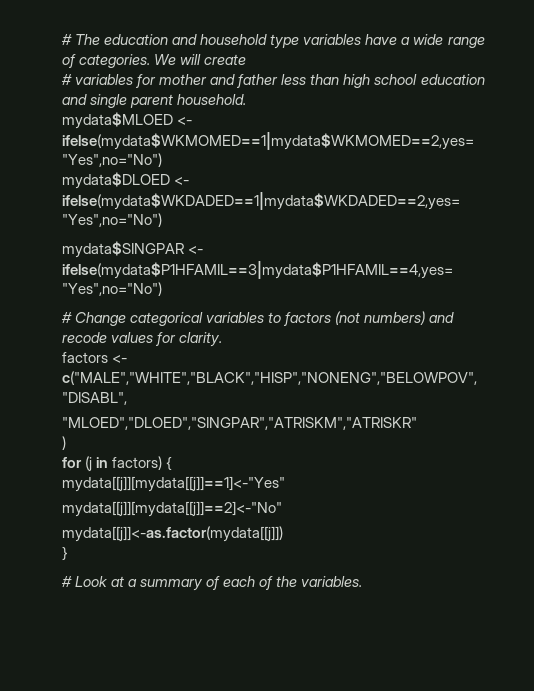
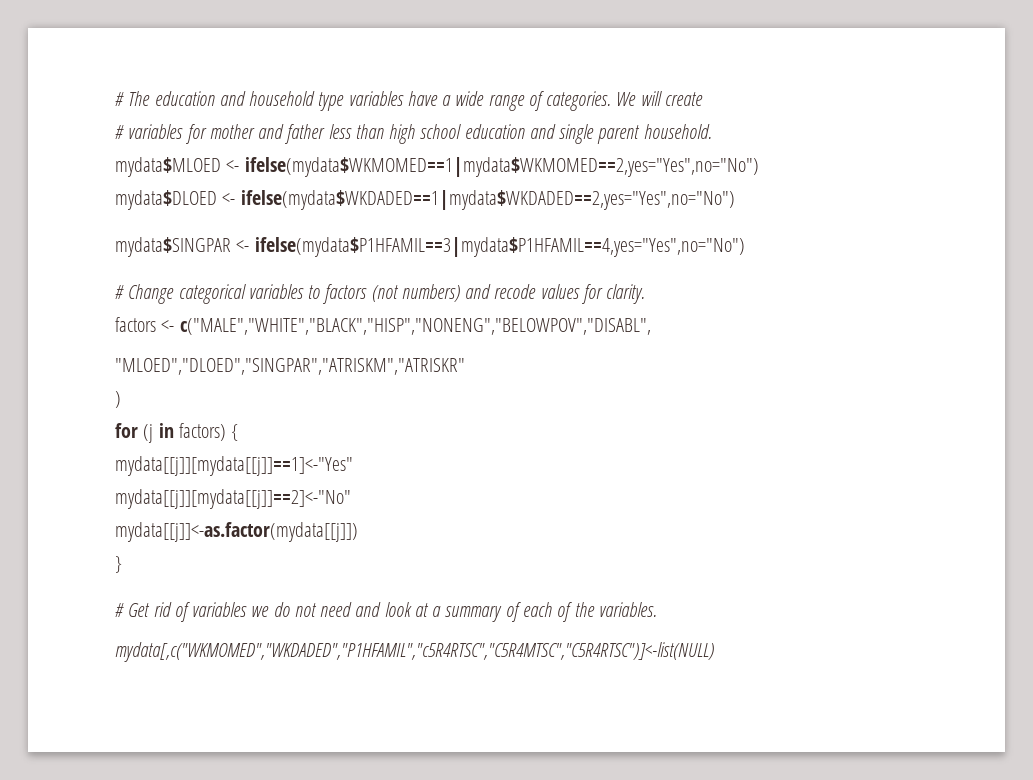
[75,576,109,587] Look -> [128,602,412,622] Get rid of variables we do not need and look
(363, 581) none -> [115,642,714,662] // mydata[,c("WKMOMED","WKDADED","P1HFAMIL","c5R4RTSC","C5R4MTSC","C5R4RTSC")]<-list(NULL)

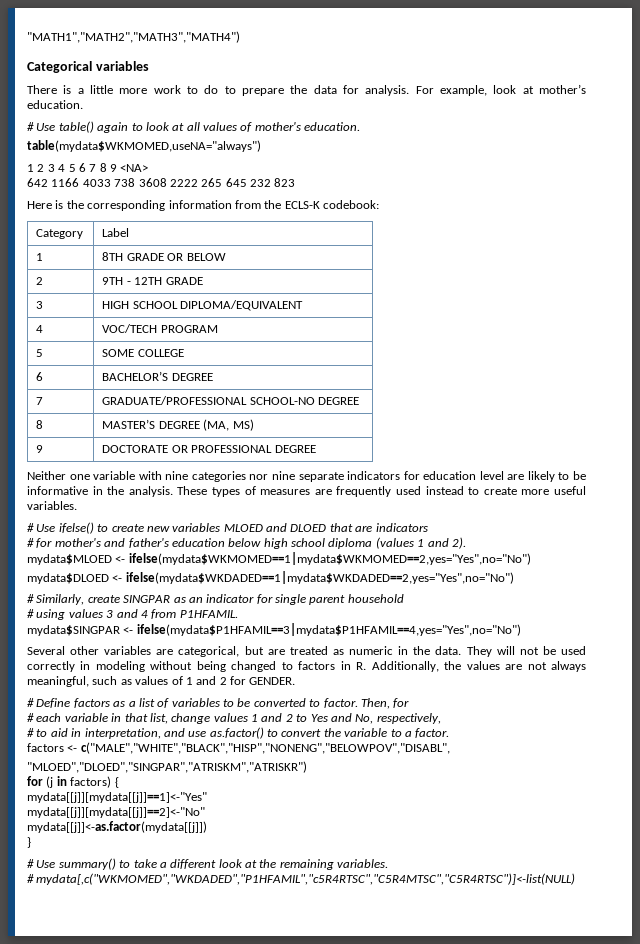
[115,91,703,111] [115,124,712,144] # The education and household type variables have a wide range of categories. We will create // # variables for mother and father less than high school education and single parent household. -> [27,31,240,43] [27,61,149,73] [27,84,586,96] [27,100,83,109] [27,121,361,133] [27,140,261,152] [27,163,149,172] [27,178,296,187] [27,200,379,211] [36,229,84,239] [102,228,130,237] [36,253,44,261] [102,252,226,261] [36,277,44,285] [102,277,203,285] [36,301,44,309] [102,300,304,311] [36,325,44,333] [102,324,218,333] [36,349,44,357] [102,349,184,357] [36,372,44,381] [102,371,213,381] [36,397,44,405] [102,396,360,405] [36,420,44,429] [102,419,254,431] [36,445,44,453] [102,445,316,453] [27,471,586,482] [27,486,587,497] [27,501,77,510] [27,522,428,534] [27,537,466,549] "MATH1","MATH2","MATH3","MATH4") // Categorical variables // There is a little more work to do to prepare the data for analysis. For example, look at mother’s education. // # Use table() again to look at all values of mother's education. // table(mydata$WKMOMED,useNA="always") // 1 2 3 4 5 6 7 8 9 <NA> // 642 1166 4033 738 3608 2222 265 645 232 823 // Here is the corresponding information from the ECLS-K codebook: // Category | Label // 1 | 8TH GRADE OR BELOW // 2 | 9TH - 12TH GRADE // 3 | HIGH SCHOOL DIPLOMA/EQUIVALENT // 4 | VOC/TECH PROGRAM // 5 | SOME COLLEGE // 6 | BACHELOR’S DEGREE // 7 | GRADUATE/PROFESSIONAL SCHOOL-NO DEGREE // 8 | MASTER’S DEGREE (MA, MS) // 9 | DOCTORATE OR PROFESSIONAL DEGREE // Neither one variable with nine categories nor nine separate indicators for education level are likely to be informative in the analysis. These types of measures are frequently used instead to create more useful variables. // # Use ifelse() to create new variables MLOED and DLOED that are indicators // # for mother's and father's education below high school diploma (values 1 and 2).
[115,237,745,257] [115,284,646,304] mydata$SINGPAR <- ifelse(mydata$P1HFAMIL==3|mydata$P1HFAMIL==4,yes="Yes",no="No") // # Change categorical variables to factors (not numbers) and recode values for clarity. -> [27,594,404,605] [27,609,238,620] [27,623,521,636] [27,646,587,657] [27,661,586,672] [27,676,296,687] [27,698,410,709] [27,713,441,724] [27,727,450,739] # Similarly, create SINGPAR as an indicator for single parent household // # using values 3 and 4 from P1HFAMIL. // mydata$SINGPAR <- ifelse(mydata$P1HFAMIL==3|mydata$P1HFAMIL==4,yes="Yes",no="No") // Several other variables are categorical, but are treated as numeric in the data. They will not be used correctly in modeling without being changed to factors in R. Additionally, the values are not always meaningful, such as values of 1 and 2 for GENDER. // # Define factors as a list of variables to be converted to factor. Then, for // # each variable in that list, change values 1 and 2 to Yes and No, respectively, // # to aid in interpretation, and use as.factor() to convert the variable to a factor.
[115,358,465,375] [115,391,121,408] "MLOED","DLOED","SINGPAR","ATRISKM","ATRISKR" // ) -> [27,761,307,773] "MLOED","DLOED","SINGPAR","ATRISKM","ATRISKR")
[128,602,657,622] Get rid of variables we do not need and look at a summary of each of the variables. // -> [36,858,389,870] [27,874,34,883] Use summary() to take a different look at the remaining variables. // #

